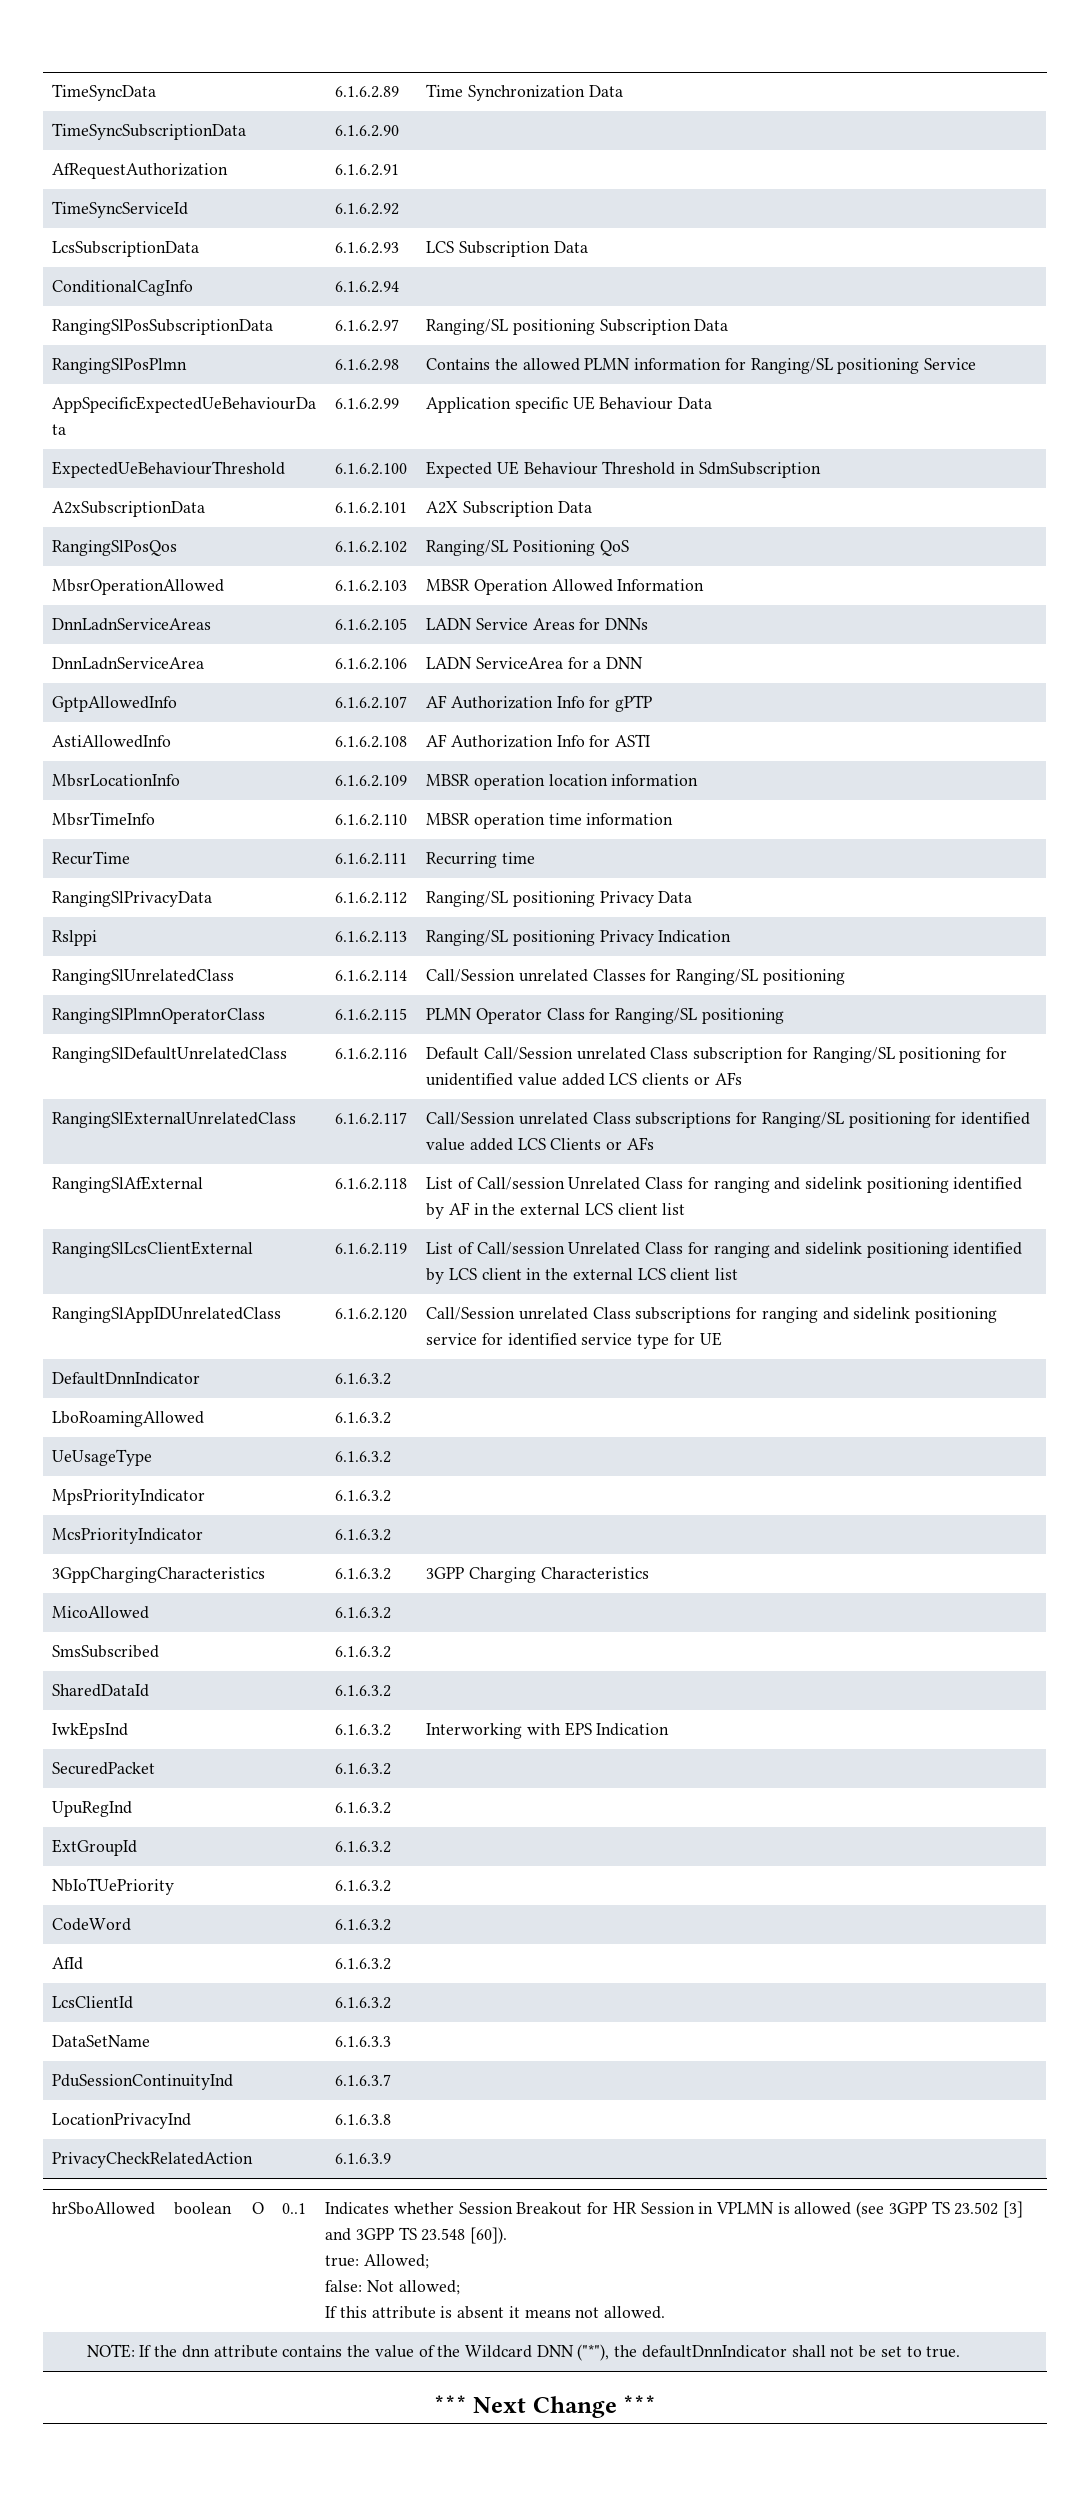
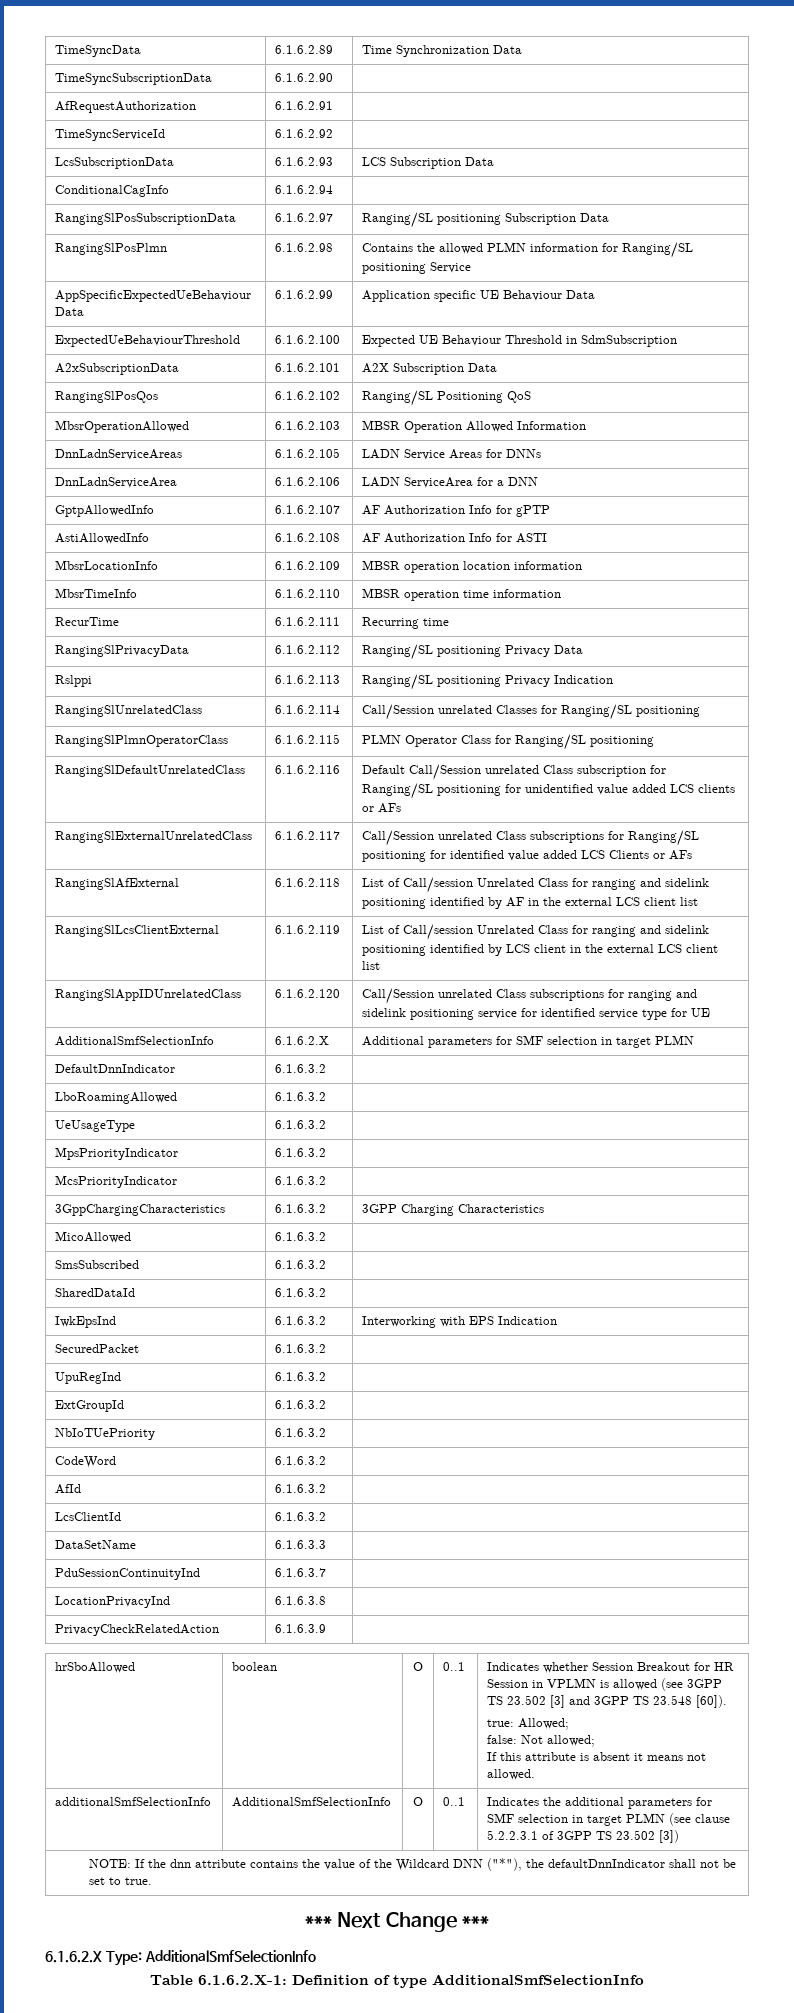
(722, 1339) none -> [55,1036,215,1046] [275,1036,330,1045] [362,1035,695,1048] // AdditionalSmfSelectionInfo | 6.1.6.2.X | Additional parameters for SMF selection in target PLMN
(666, 2312) none -> [55,1797,212,1806] [232,1797,392,1807] [413,1797,423,1806] [443,1797,466,1806] [487,1797,713,1809] [487,1813,731,1826] [487,1830,680,1843] // additionalSmfSelectionInfo | AdditionalSmfSelectionInfo | O | 0..1 | Indicates the additional parameters for SMF selection in target PLMN (see clause 5.2.2.3.1 of 3GPP TS 23.502 [3])
(657, 2404) none -> [45,1950,316,1966] [150,1974,644,1988] // 6.1.6.2.X Type: AdditionalSmfSelectionInfo // Table 6.1.6.2.X-1: Definition of type AdditionalSmfSelectionInfo

